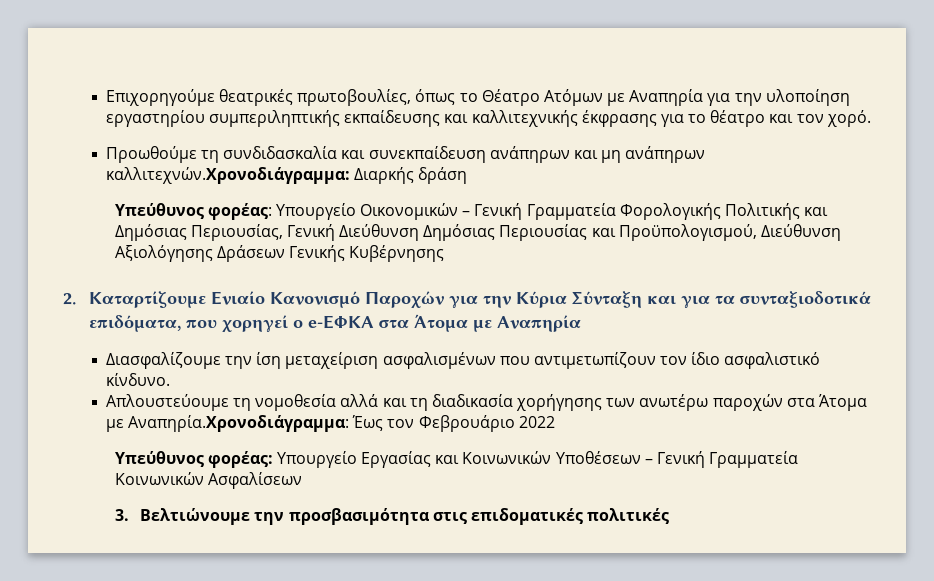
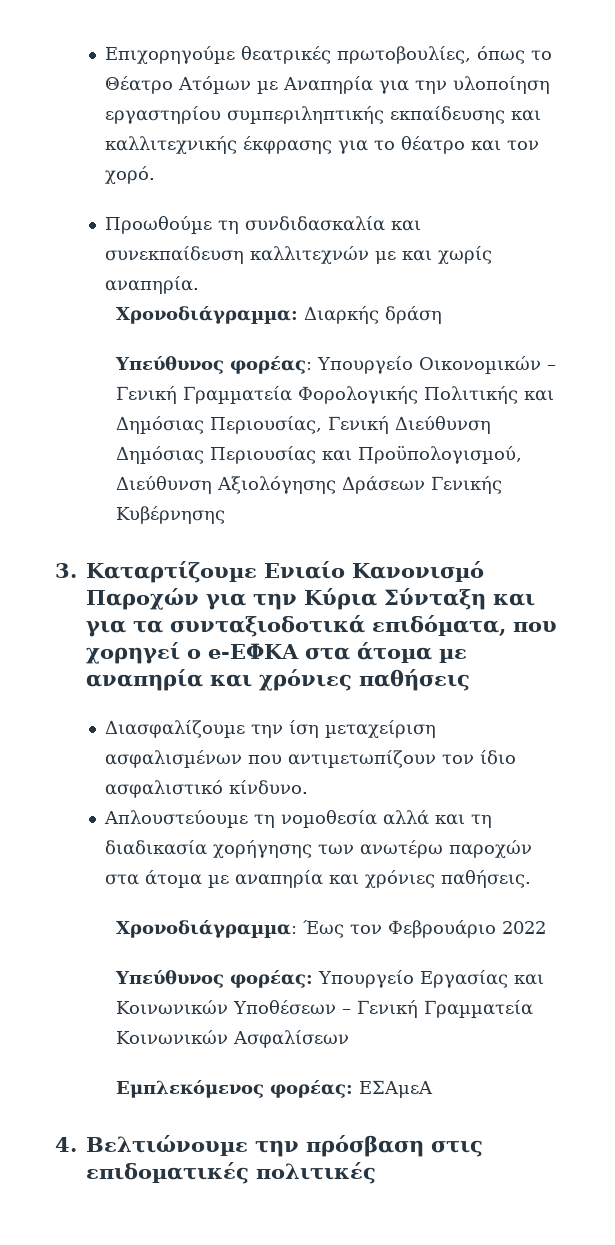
[489,146,706,163] [105,167,350,184] ανάπηρων και µη ανάπηρων καλλιτεχνών.Χρονοδιάγραµµα: -> [250,246,493,264] [105,276,200,294] [116,306,299,324] καλλιτεχνών με και χωρίς αναπηρία. // Χρονοδιάγραµµα:
[63,293,76,305] 2. -> [55,563,77,578] 3.
[413,314,581,332] Άτοµα µε Αναπηρία -> [357,642,467,663] [86,669,470,691] άτοµα µε αναπηρία και χρόνιες παθήσεις
[819,394,868,411] [105,415,350,432] Άτοµα µε Αναπηρία.Χρονοδιάγραµµα: -> [145,870,532,888] [116,920,298,938] άτοµα µε αναπηρία και χρόνιες παθήσεις. // Χρονοδιάγραµµα:
[114,509,129,521] 3. -> [116,1080,434,1098] [55,1137,77,1152] Εμπλεκόμενος φορέας: ΕΣΑμεΑ // 4.
[288,508,429,525] προσβασιµότητα -> [306,1135,424,1157] πρόσβαση

